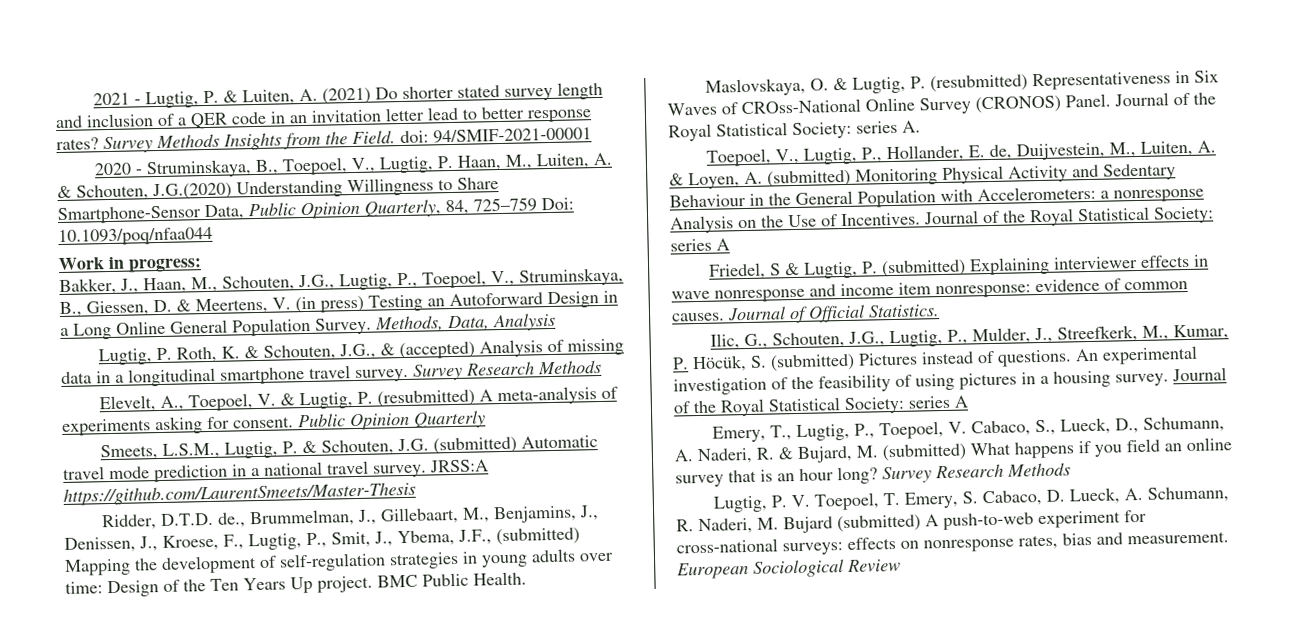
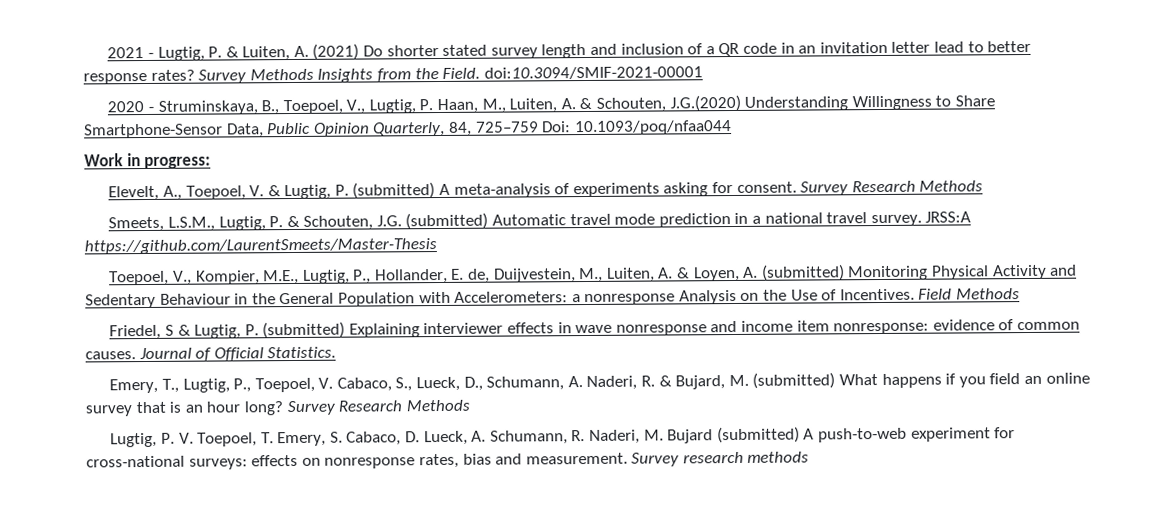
[190,112,228,130] QER -> [718,42,740,57] QR
[400,127,592,144] doi: 94/SMIF-2021-00001 -> [483,66,703,80] doi:10.3094/SMIF-2021-00001
[59,267,624,296] [59,290,618,318] [60,312,556,340] [98,338,625,366] [61,359,602,387] // Bakker, J., Haan, M., Schouten, J.G., Lugtig, P., Toepoel, V., Struminskaya, B., Giessen, D. & Meertens, V. (in press) Testing an Autoforward Design in a Long Online General Population Survey. Methods, Data, Analysis // Lugtig, P. Roth, K. & Schouten, J.G., & (accepted) Analysis of missing data in a longitudinal smartphone travel survey. Survey Research Methods -> (212, 163) none
[377,389,476,408] (resubmitted) -> [352,182,436,199] (submitted)
[297,410,486,431] Public Opinion Quarterly -> [800,180,984,196] Survey Research Methods
[102,505,600,531] [64,527,580,553] [64,548,614,576] [65,571,527,598] [705,70,1220,97] [667,92,1216,116] [668,120,921,142] [706,148,800,167] // Ridder, D.T.D. de., Brummelman, J., Gillebaart, M., Benjamins, J., Denissen, J., Kroese, F., Lugtig, P., Smit, J., Ybema, J.F., (submitted) Mapping the development of self-regulation strategies in young adults over time: Design of the Ten Years Up project. BMC Public Health. // Maslovskaya, O. & Lugtig, P. (resubmitted) Representativeness in Six Waves of CROss-National Online Survey (CRONOS) Panel. Journal of the Royal Statistical Society: series A. // Toepoel, V., -> [109,269,300,286] // Toepoel, V., Kompier, M.E.,
[923,206,1214,227] [670,238,730,252] Journal of the Royal Statistical Society: series A -> [918,288,1021,300] Field Methods
[710,324,1230,350] [672,345,1198,373] [673,367,1227,396] [673,395,968,417] // Ilic, G., Schouten, J.G., Lugtig, P., Mulder, J., Streefkerk, M., Kumar, P. Höcük, S. (submitted) Pictures instead of questions. An experimental investigation of the feasibility of using pictures in a housing survey. Journal of the Royal Statistical Society: series A -> (337, 352) none
[676,558,901,580] European Sociological Review -> [631,451,810,467] Survey research methods

